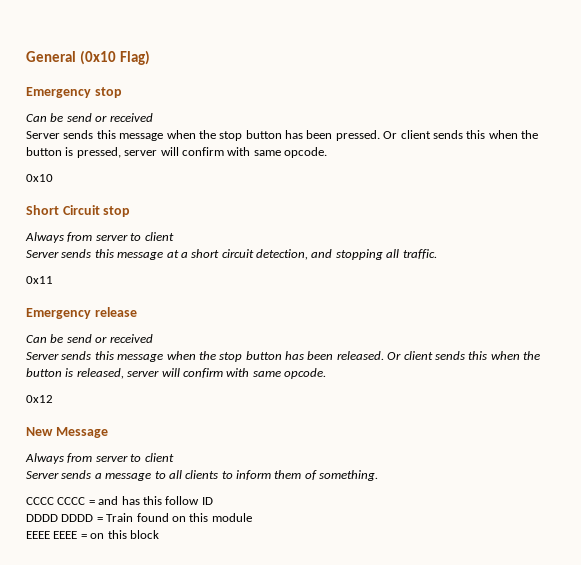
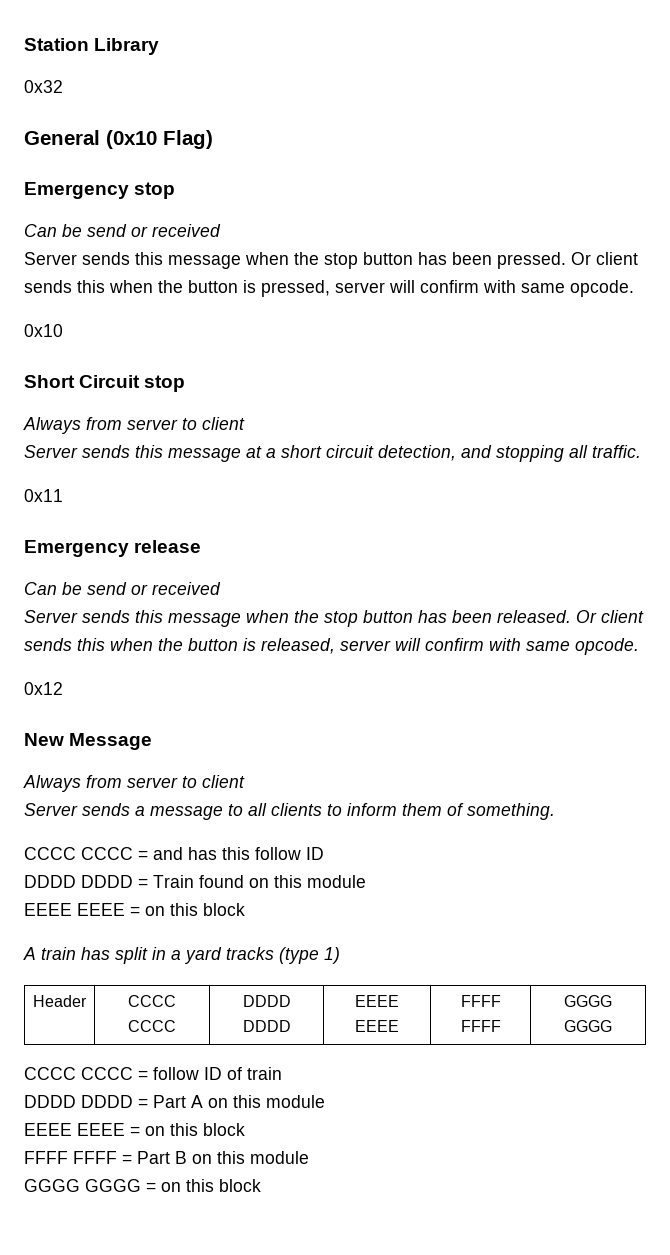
(26, 56) none -> [24,38,160,55] [24,80,63,93] Station Library // 0x32 //
(159, 534) none -> [23,947,340,964] [33,995,87,1007] [128,995,176,1007] [128,1020,176,1032] [242,995,291,1007] [242,1020,291,1032] [355,995,399,1007] [355,1020,399,1032] [460,995,501,1007] [460,1020,501,1032] [564,995,612,1007] [564,1020,612,1032] [24,1067,282,1080] [24,1095,325,1108] [24,1123,245,1136] [24,1151,309,1164] [24,1179,261,1192] // A train has split in a yard tracks (type 1) // Header | CCCC CCCC | DDDD DDDD | EEEE EEEE | FFFF FFFF | GGGG GGGG // CCCC CCCC = follow ID of train // DDDD DDDD = Part A on this module // EEEE EEEE = on this block // FFFF FFFF = Part B on this module // GGGG GGGG = on this block

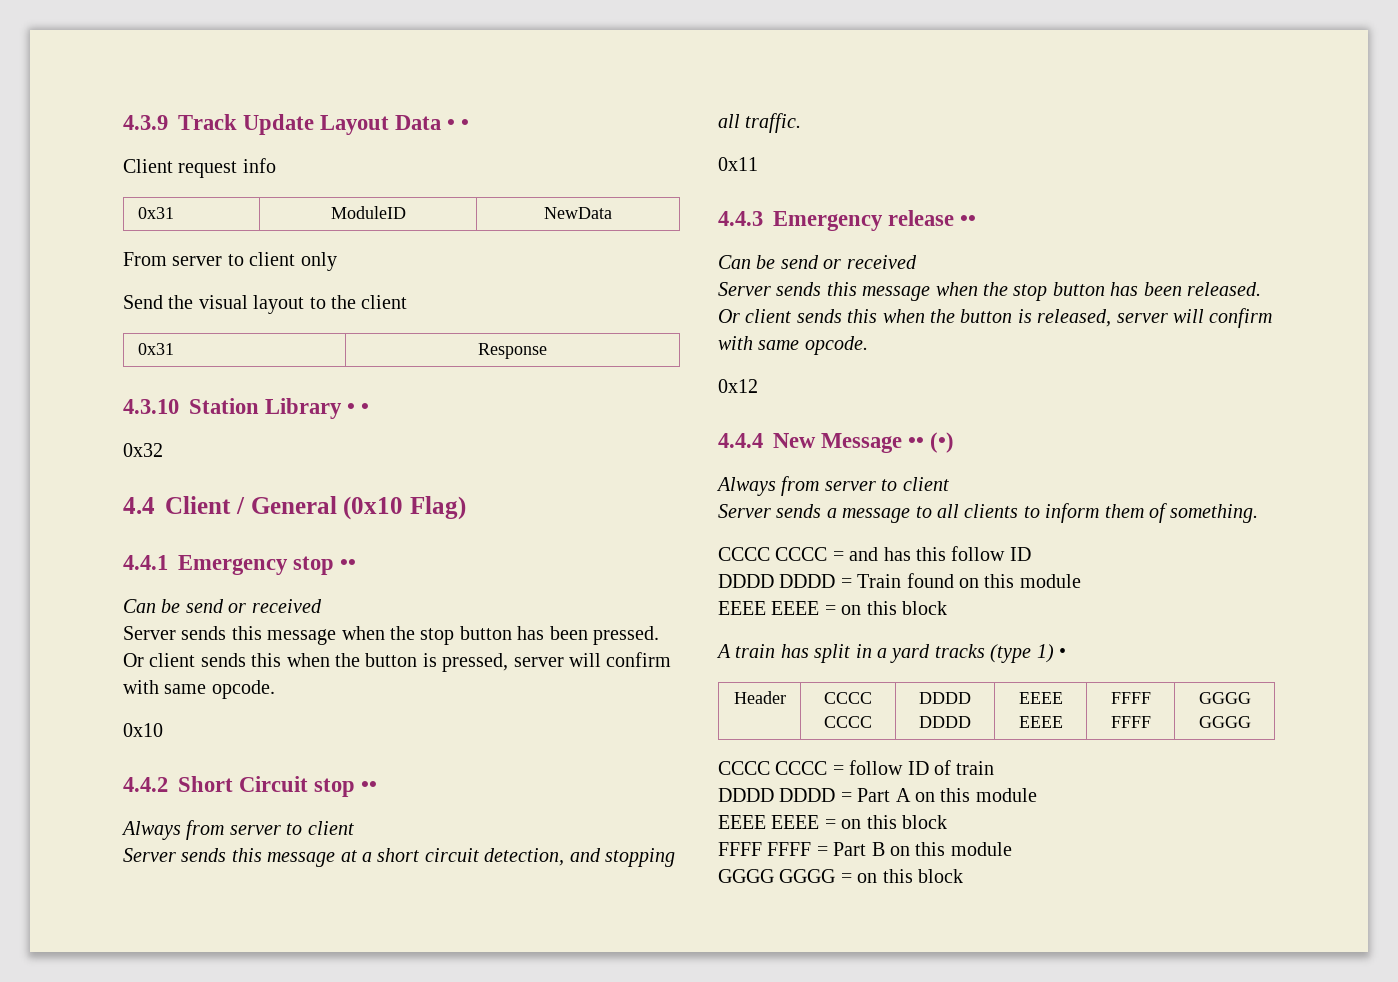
(24, 44) none -> [123,114,470,135] [123,158,276,178] [137,207,174,219] [330,206,406,219] [544,207,612,219] [123,252,337,271] [123,295,408,314] [137,343,174,355] [478,343,547,359] [123,399,179,414] 4.3.9 Track Update Layout Data • • // Client request info // 0x31 | ModuleID | NewData // From server to client only // Send the visual layout to the client // 0x31 | Response // 4.3.10
(160, 46) none -> [347,403,370,414] • •
(63, 86) none -> [123,496,245,514] 4.4 Client /
(213, 139) none -> [123,555,168,570] 4.4.1
(176, 190) none -> [340,559,357,570] ••
(63, 330) none -> [123,777,168,792] 4.4.2
(186, 383) none -> [361,781,378,792] ••
(63, 495) none -> [718,211,763,226] 4.4.3
(202, 546) none -> [960,215,977,226] ••
(63, 688) none -> [718,433,763,448] 4.4.4
(153, 741) none -> [908,432,955,453] •• (•)
(340, 955) none -> [1059,648,1066,658] •

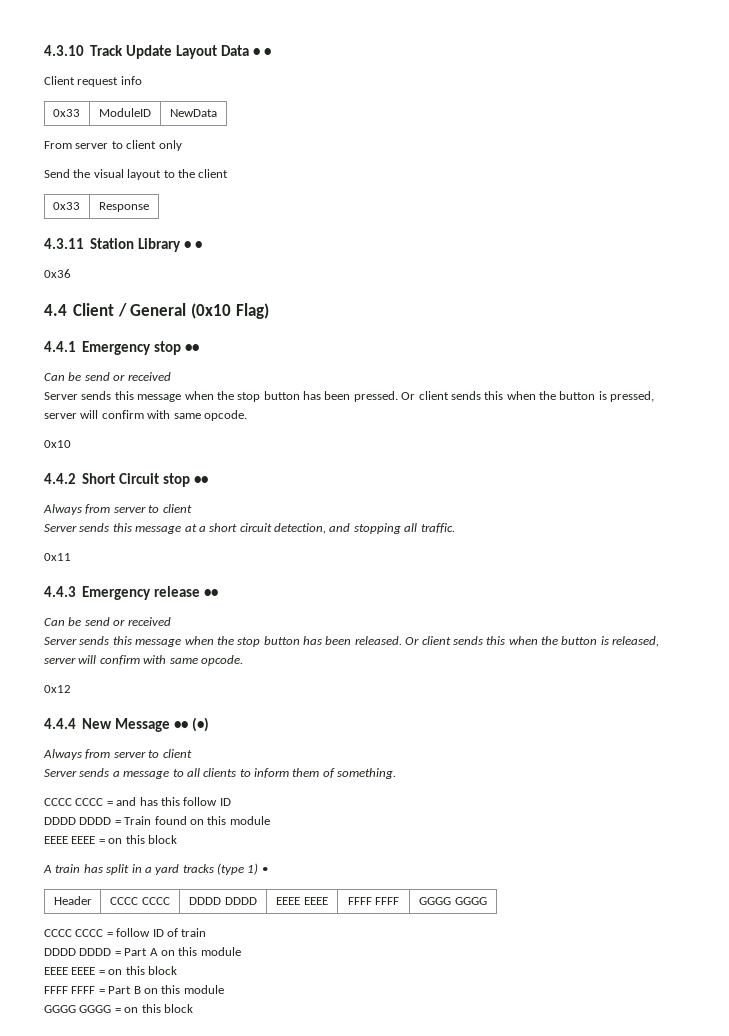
[123,115,168,130] 4.3.9 -> [44,45,84,56] 4.3.10
[137,207,174,219] 0x31 -> [52,109,80,117] 0x33
[137,343,174,355] 0x31 -> [52,202,80,210] 0x33
[123,399,179,414] 4.3.10 -> [44,238,84,249] 4.3.11
[123,443,163,457] 0x32 -> [44,269,71,278] 0x36

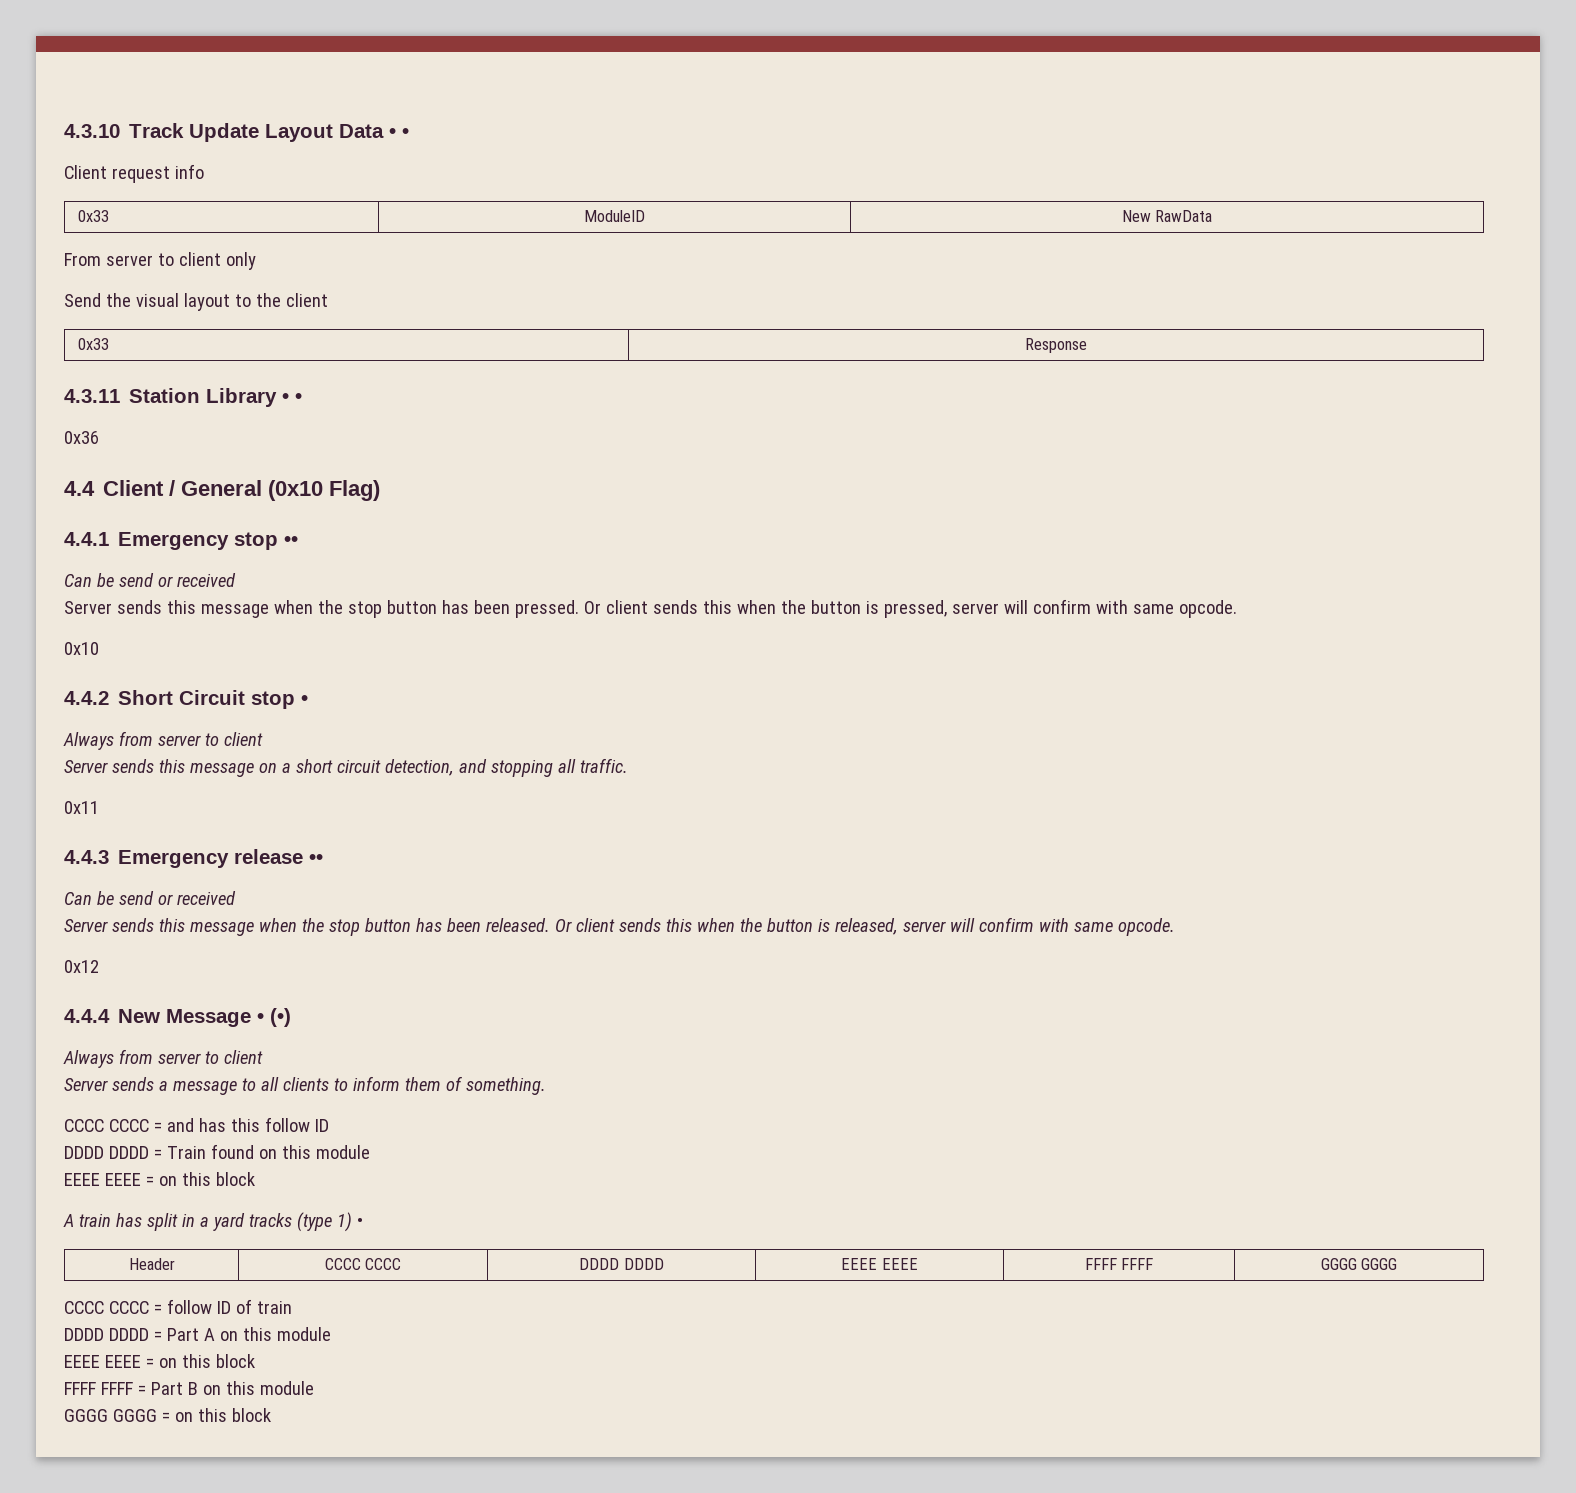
[170,109,217,117] NewData -> [1121,210,1213,222] New RawData
[193,476,208,484] •• -> [301,695,309,705] •
[184,524,197,532] at -> [258,763,277,773] on
[174,721,189,729] •• -> [257,1013,265,1023] •

